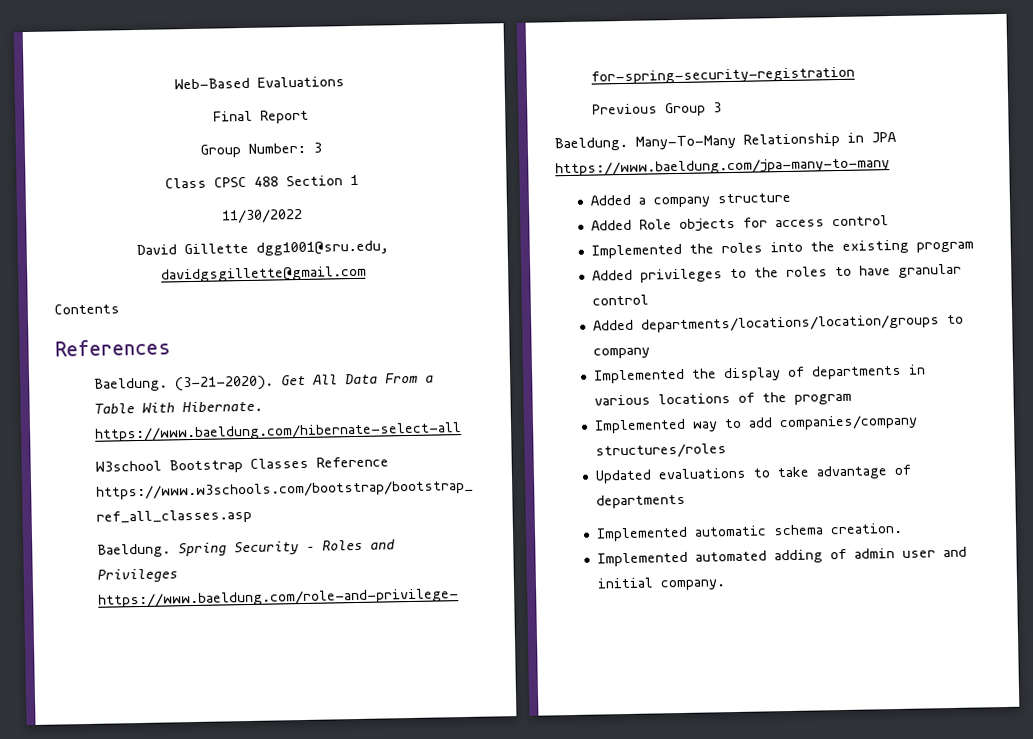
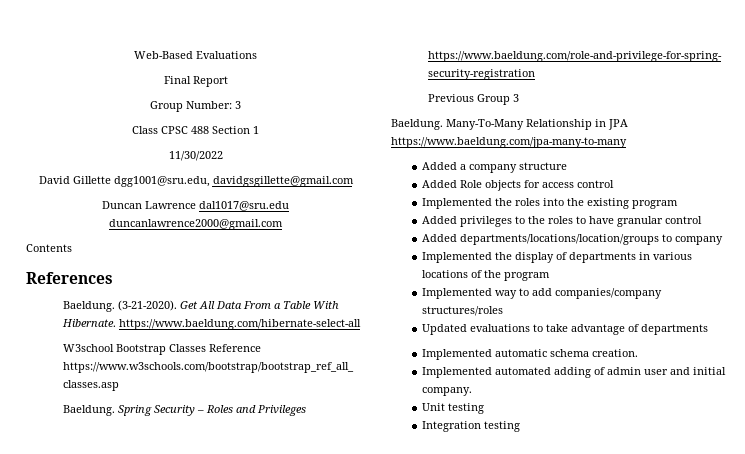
(367, 274) none -> [102,201,289,211] [109,219,283,230] // Duncan Lawrence dal1017@sru.edu duncanlawrence2000@gmail.com
(727, 585) none -> [421,403,484,414] [421,421,520,432] // Unit testing // Integration testing

